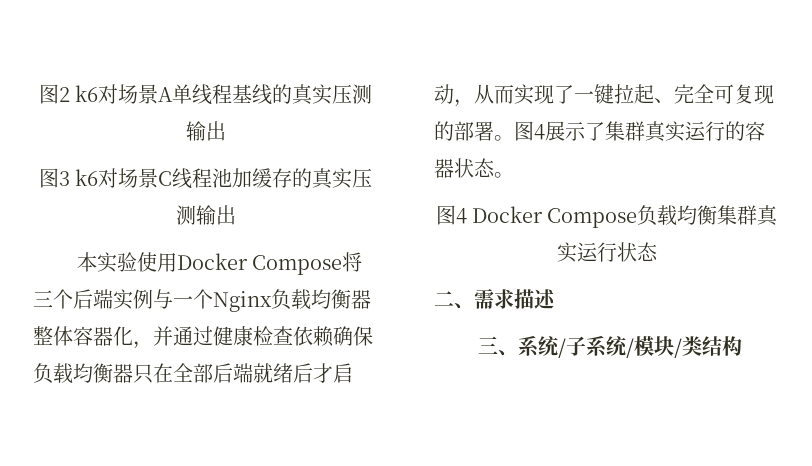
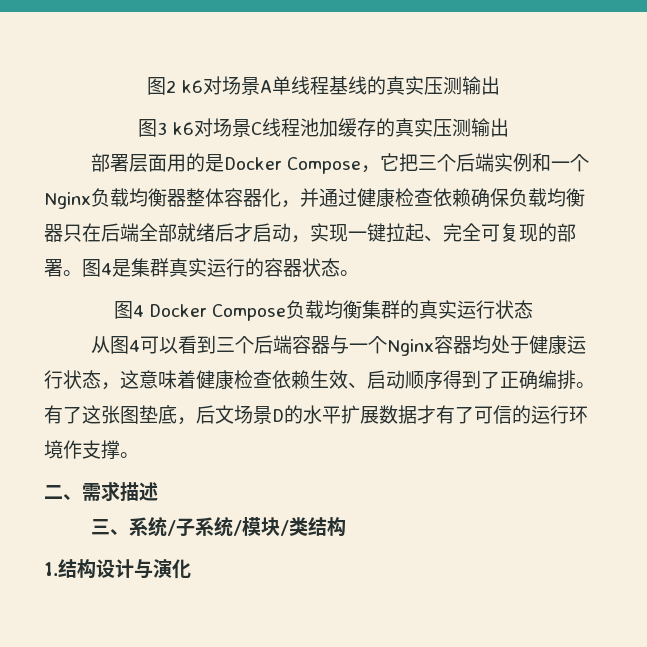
[76,252,363,275] 本实验使用Docker Compose将 -> [90,153,418,174] 部署层面用的是Docker Compose，它把
[153,289,173,309] 与 -> [531,153,551,172] 和
[173,363,253,383] 全部后端 -> [101,223,177,242] 后端全部
[474,84,574,105] 从而实现了 -> [310,223,348,242] 实现
[545,121,605,141] 展示了 -> [112,259,131,277] 是
(758, 215) none -> [400,300,420,319] 的
(658, 251) none -> [90,335,586,356] [44,370,595,390] [44,405,588,425] [44,440,139,459] // 从图4可以看到三个后端容器与一个Nginx容器均处于健康运行状态，这意味着健康检查依赖生效、启动顺序得到了正确编排。有了这张图垫底，后文场景D的水平扩展数据才有了可信的运行环境作支撑。
(742, 346) none -> [44,559,191,579] // 1.结构设计与演化

